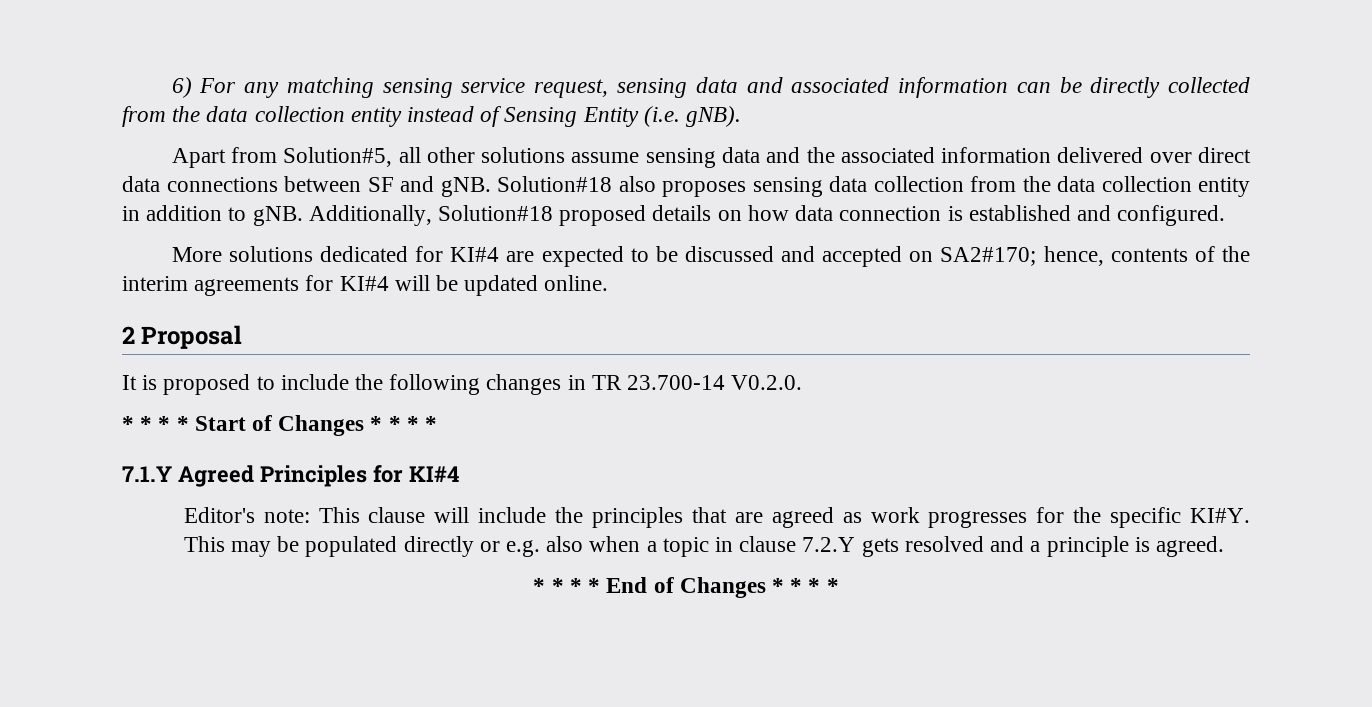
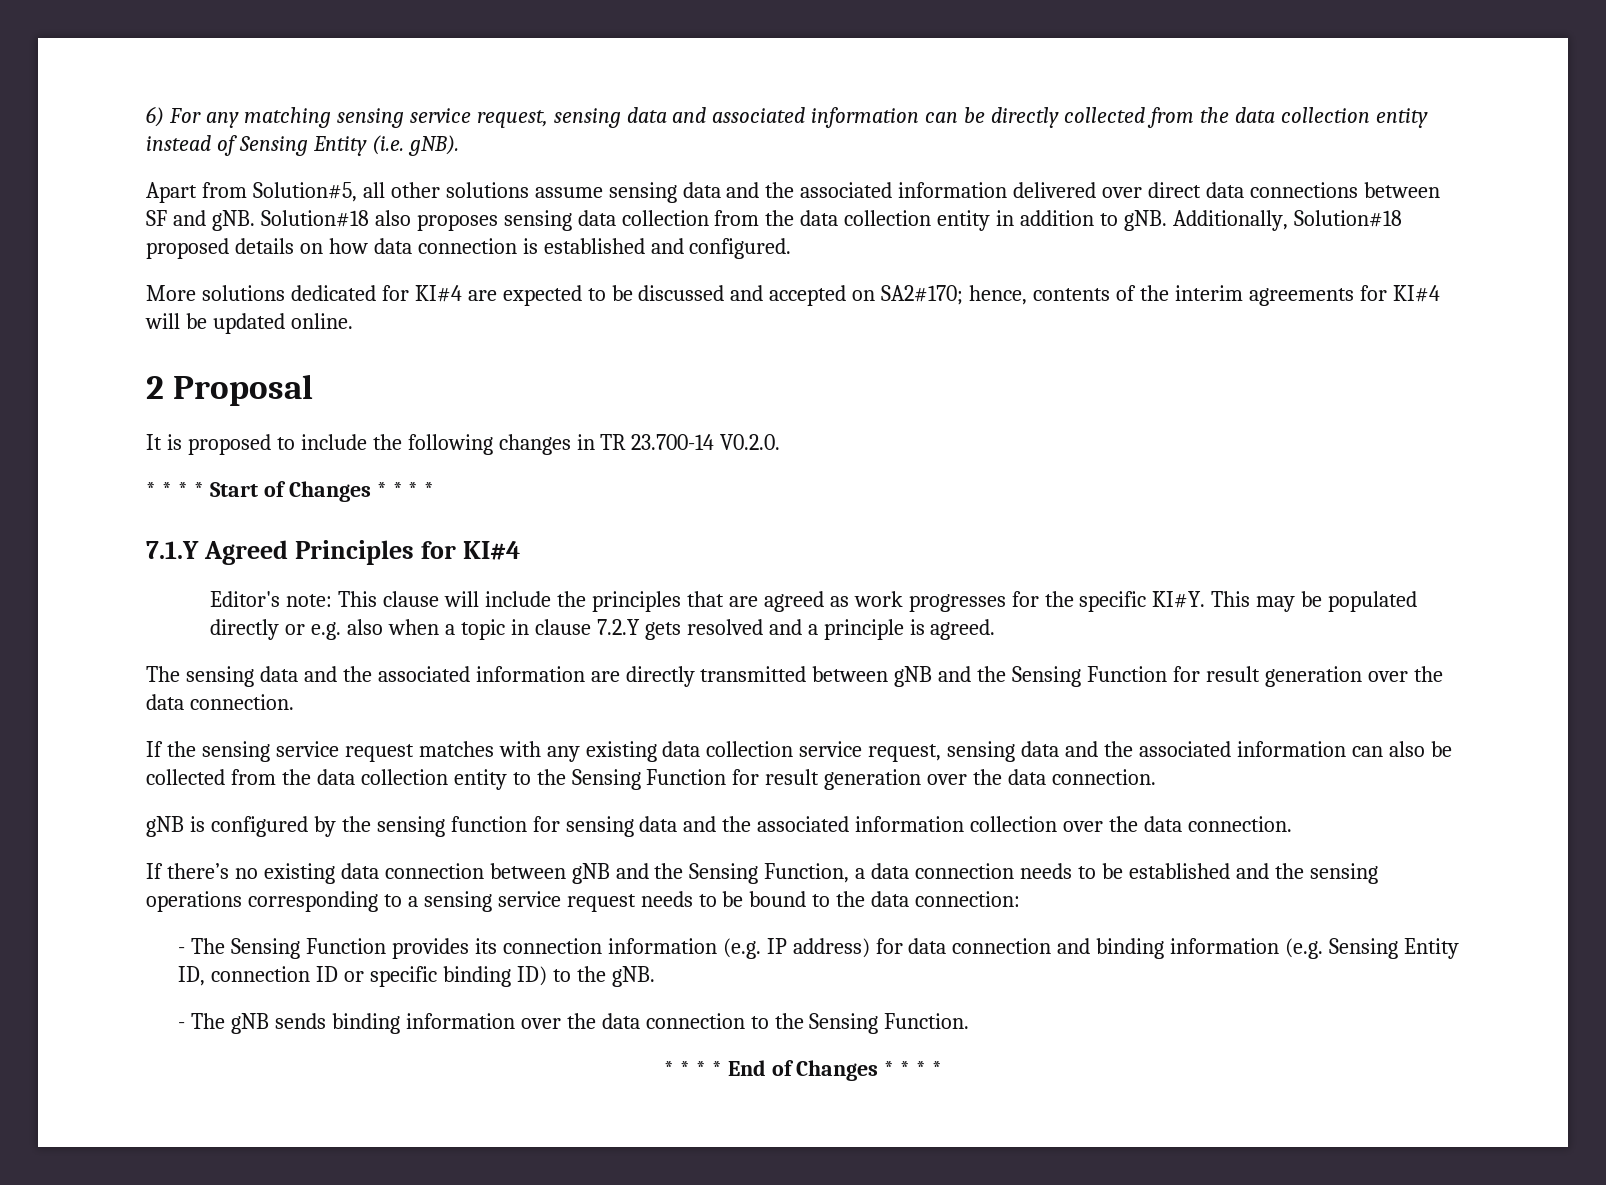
(1224, 546) none -> [146,666,1443,687] [146,694,294,710] [146,741,1452,762] [146,769,1157,790] [146,816,1292,837] [146,863,1378,884] [146,891,1021,912] [178,938,1460,959] [178,966,655,987] [178,1013,970,1034] // The sensing data and the associated information are directly transmitted between gNB and the Sensing Function for result generation over the data connection. // If the sensing service request matches with any existing data collection service request, sensing data and the associated information can also be collected from the data collection entity to the Sensing Function for result generation over the data connection. // gNB is configured by the sensing function for sensing data and the associated information collection over the data connection. // If there’s no existing data connection between gNB and the Sensing Function, a data connection needs to be established and the sensing operations corresponding to a sensing service request needs to be bound to the data connection: // - The Sensing Function provides its connection information (e.g. IP address) for data connection and binding information (e.g. Sensing Entity ID, connection ID or specific binding ID) to the gNB. // - The gNB sends binding information over the data connection to the Sensing Function.

